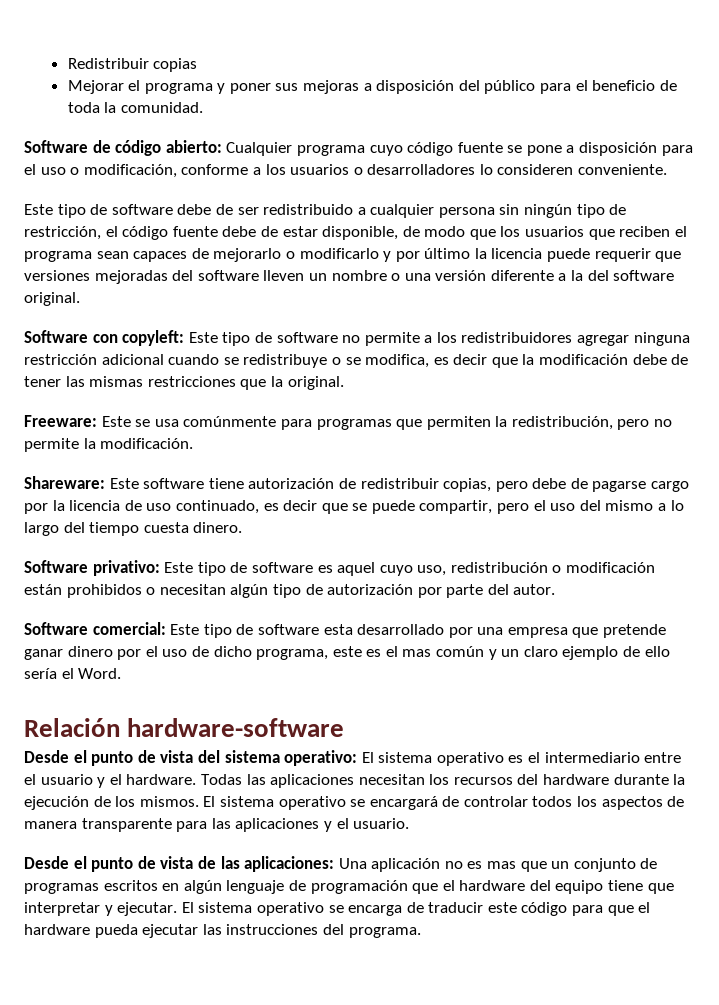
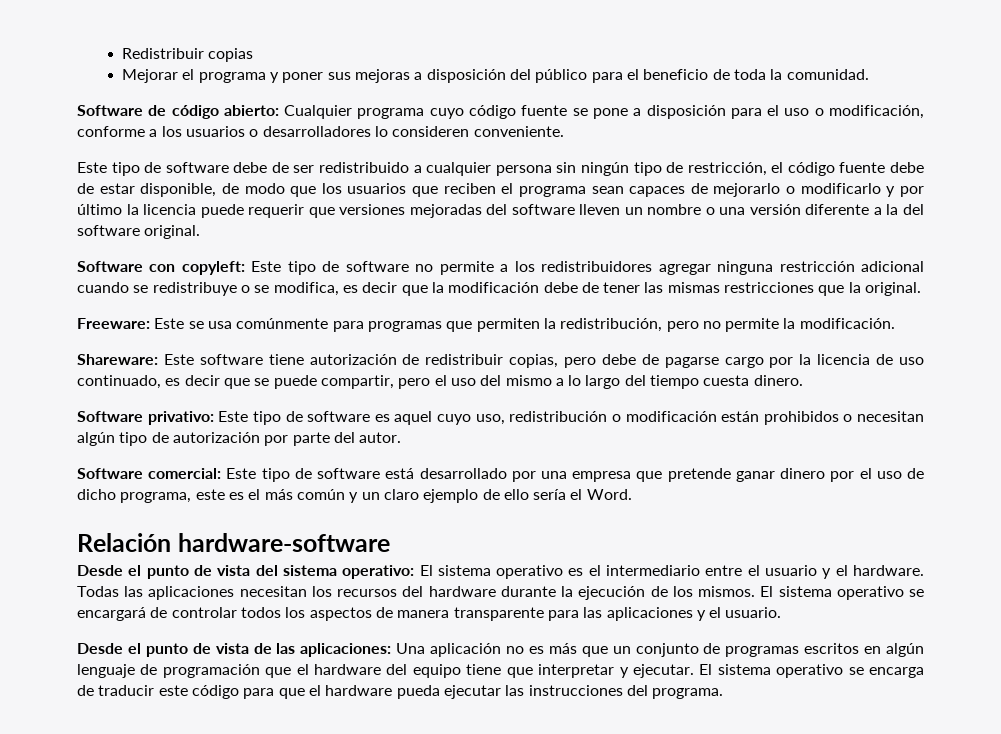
[323,624,353,635] esta -> [385,468,415,479] está
[402,649,432,657] mas -> [264,489,293,500] más
[487,861,517,869] mas -> [548,643,577,654] más

